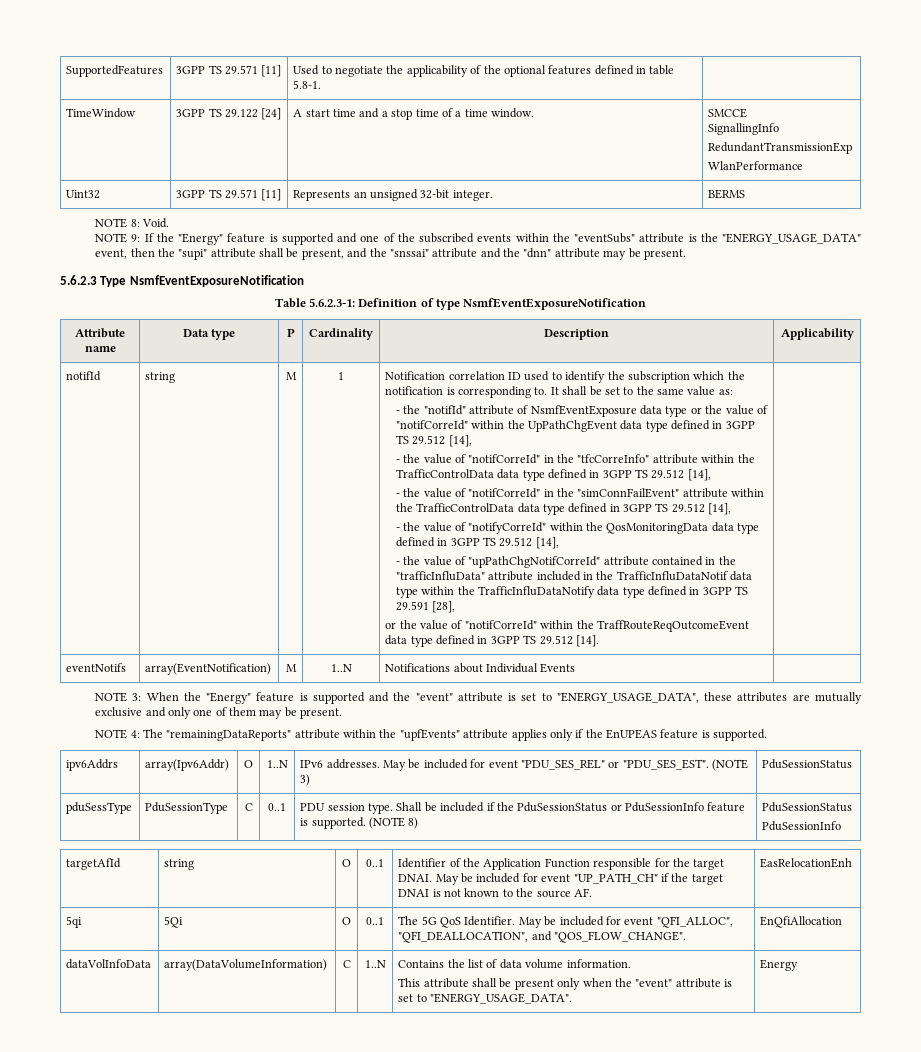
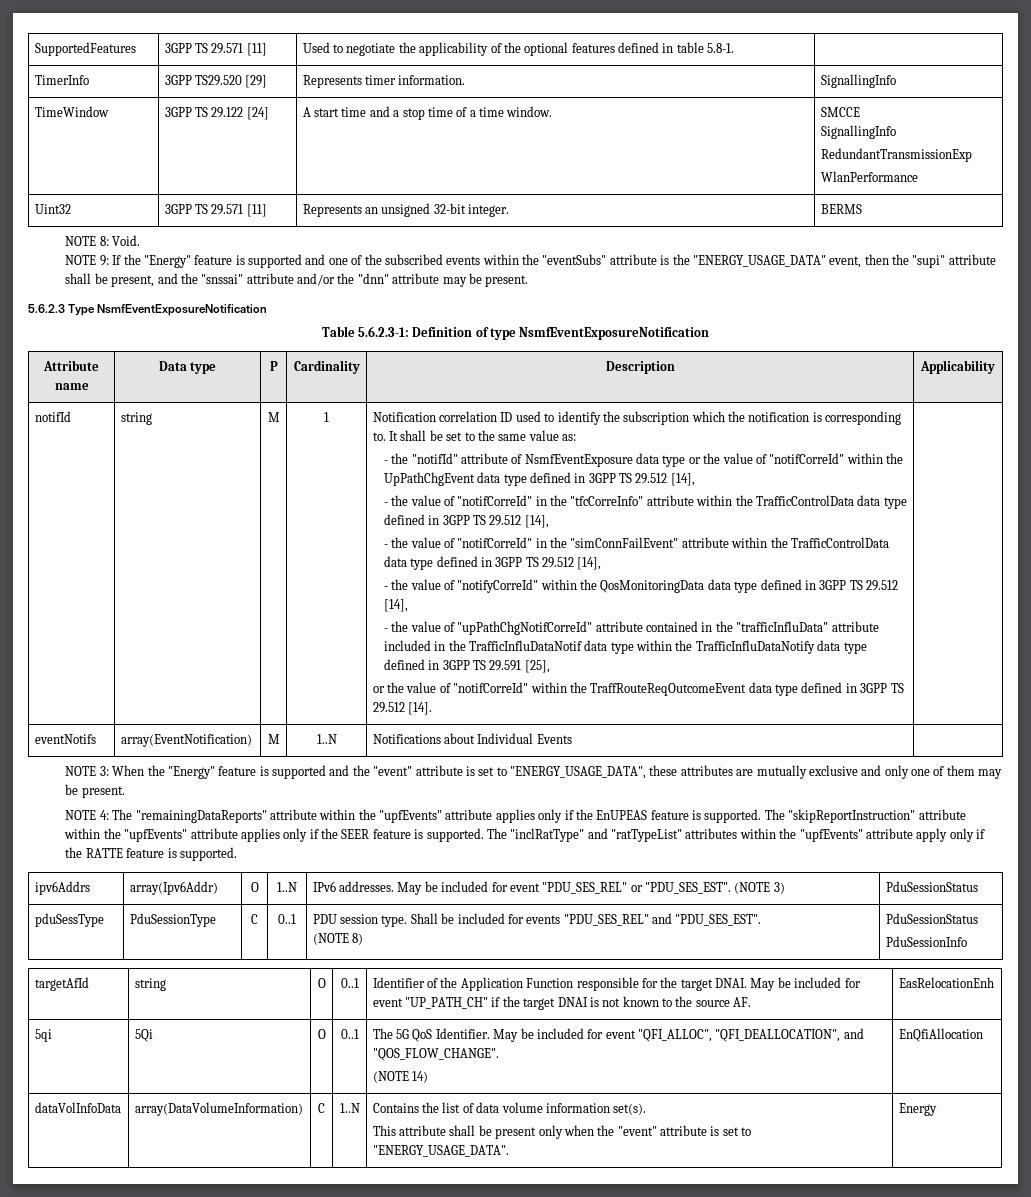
(322, 84) none -> [34,75,89,85] [164,75,268,88] [302,75,466,88] [820,74,896,88] // TimerInfo | 3GPP TS29.520 [29] | Represents timer information. | SignallingInfo
[480,248,501,258] and -> [297,273,336,286] and/or
[432,601,456,613] [28], -> [524,660,550,673] [25],
(768, 735) none -> [764,809,966,823] [64,828,986,842] [65,847,237,861] The "skipReportInstruction" attribute within the "upfEvents" attribute applies only if the SEER feature is supported. The "inclRatType" and "ratTypeList" attributes within the "upfEvents" attribute apply only if the RATTE feature is supported.
[486,802,746,812] [300,817,366,829] if the PduSessionStatus or PduSessionInfo feature is supported. -> [507,913,762,926] for events "PDU_SES_REL" and "PDU_SES_EST". //
(687, 937) none -> [372,1071,428,1083] // (NOTE 14)
[566,959,631,968] information. -> [545,1103,647,1115] information set(s).

